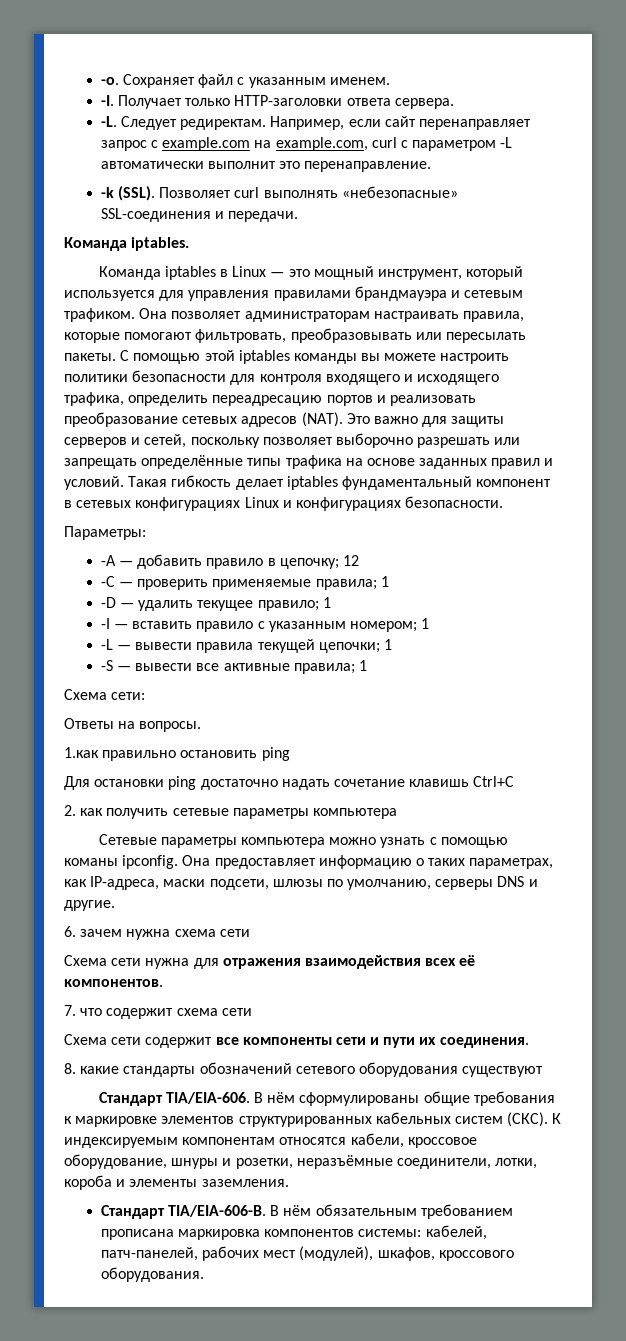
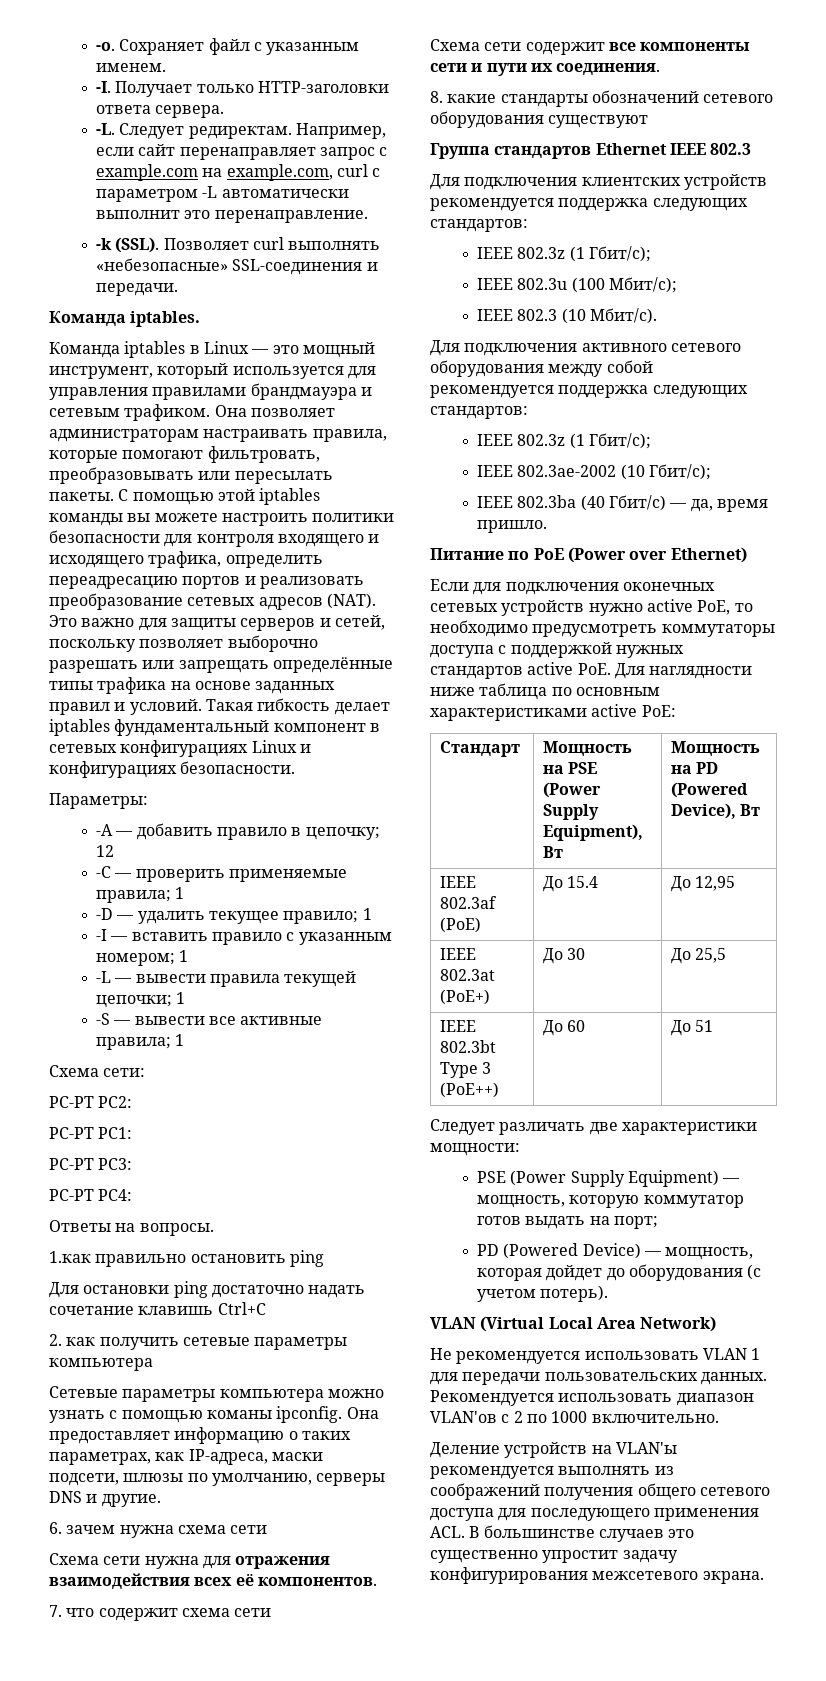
(146, 696) none -> [49,1096,133,1108] [49,1127,133,1139] [49,1158,133,1170] [49,1189,133,1201] // PC-PT PC2: // PC-PT PC1: // PC-PT PC3: // PC-PT PC4:
[98,1091,555,1106] [64,1112,562,1127] [64,1133,477,1148] [64,1154,538,1169] [64,1175,289,1190] [100,1204,513,1219] [100,1225,487,1240] [100,1246,514,1261] [100,1267,204,1282] Стандарт TIA/EIA-606. В нём сформулированы общие требования к маркировке элементов структурированных кабельных систем (СКС). К индексируемым компонентам относятся кабели, кроссовое оборудование, шнуры и розетки, неразъёмные соединители, лотки, короба и элементы заземления. // Стандарт TIA/EIA-606-B. В нём обязательным требованием прописана маркировка компонентов системы: кабелей, патч-панелей, рабочих мест (модулей), шкафов, кроссового оборудования. -> [430,143,752,159] [430,174,767,190] [430,198,748,211] [430,219,528,232] [477,246,652,262] [477,277,678,293] [477,308,658,324] [430,340,741,356] [430,360,653,377] [430,385,748,398] [430,406,528,419] [477,433,652,449] [477,464,712,480] [477,495,768,512] [477,520,548,533] [430,547,747,563] [430,579,715,595] [430,599,753,616] [430,620,775,637] [430,642,684,658] [430,662,753,679] [430,683,660,700] [430,704,676,721] [439,741,520,757] [542,741,632,756] [542,762,597,774] [542,782,601,798] [542,804,599,820] [542,824,643,841] [542,846,563,858] [670,741,760,756] [670,762,718,774] [670,782,748,798] [670,803,760,819] [439,876,476,888] [439,896,497,909] [439,917,481,933] [542,876,598,892] [670,876,735,892] [439,948,476,960] [439,969,495,981] [439,989,490,1005] [542,948,585,964] [670,948,726,964] [439,1020,476,1032] [439,1040,496,1053] [439,1062,491,1078] [439,1082,499,1098] [542,1020,585,1036] [670,1020,713,1036] [430,1119,757,1135] [430,1143,520,1156] [477,1170,741,1187] [477,1195,744,1208] [477,1216,659,1229] [477,1243,754,1260] [477,1264,762,1281] [477,1285,609,1302] [430,1316,717,1332] [430,1348,761,1364] [430,1372,767,1385] [430,1390,754,1406] [430,1411,719,1423] [430,1442,677,1458] [430,1466,674,1479] [430,1483,770,1500] [430,1508,759,1521] [430,1525,695,1542] [430,1550,678,1563] [430,1567,764,1584] Группа стандартов Ethernet IEEE 802.3 // Для подключения клиентских устройств рекомендуется поддержка следующих стандартов: // IEEE 802.3z (1 Гбит/с); // IEEE 802.3u (100 Мбит/с); // IEEE 802.3 (10 Мбит/с). // Для подключения активного сетевого оборудования между собой рекомендуется поддержка следующих стандартов: // IEEE 802.3z (1 Гбит/с); // IEEE 802.3ae-2002 (10 Гбит/с); // IEEE 802.3ba (40 Гбит/с) — да, время пришло. // Питание по PoE (Power over Ethernet) // Если для подключения оконечных сетевых устройств нужно active PoE, то необходимо предусмотреть коммутаторы доступа с поддержкой нужных стандартов active PoE. Для наглядности ниже таблица по основным характеристиками active PoE: // Стандарт | Мощность на PSE (Power Supply Equipment), Вт | Мощность на PD (Powered Device), Вт // IEEE 802.3af (PoE) | До 15.4 | До 12,95 // IEEE 802.3at (PoE+) | До 30 | До 25,5 // IEEE 802.3bt Type 3 (PoE++) | До 60 | До 51 // Следует различать две характеристики мощности: // PSE (Power Supply Equipment) — мощность, которую коммутатор готов выдать на порт; // PD (Powered Device) — мощность, которая дойдет до оборудования (с учетом потерь). // VLAN (Virtual Local Area Network) // Не рекомендуется использовать VLAN 1 для передачи пользовательских данных. Рекомендуется использовать диапазон VLAN'ов с 2 по 1000 включительно. // Деление устройств на VLAN'ы рекомендуется выполнять из соображений получения общего сетевого доступа для последующего применения ACL. В большинстве случаев это существенно упростит задачу конфигурирования межсетевого экрана.

